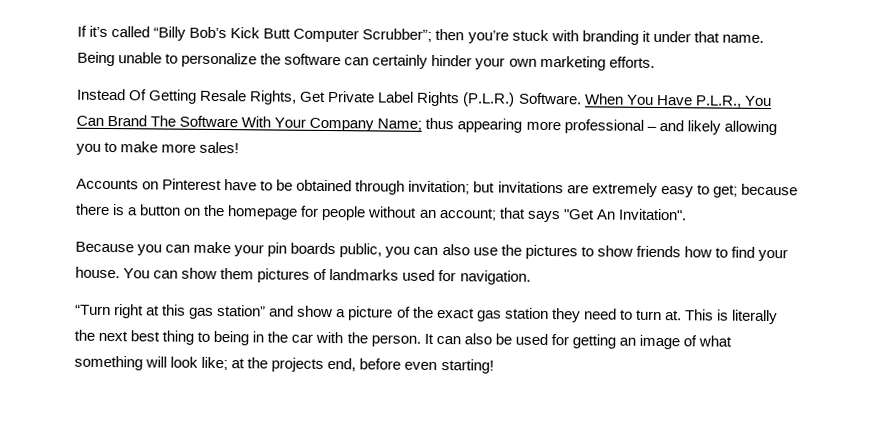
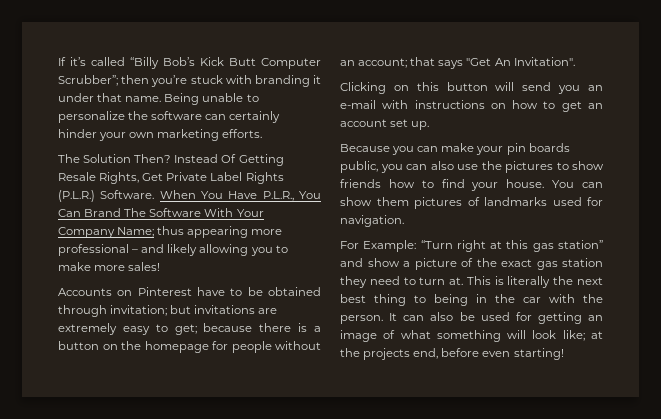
(655, 62) none -> [58,154,172,163] The Solution Then?
(687, 214) none -> [340,82,603,94] [340,100,603,112] [340,119,430,130] // Clicking on this button will send you an e-mail with instructions on how to get an account set up.
(531, 277) none -> [340,240,417,252] For Example:

